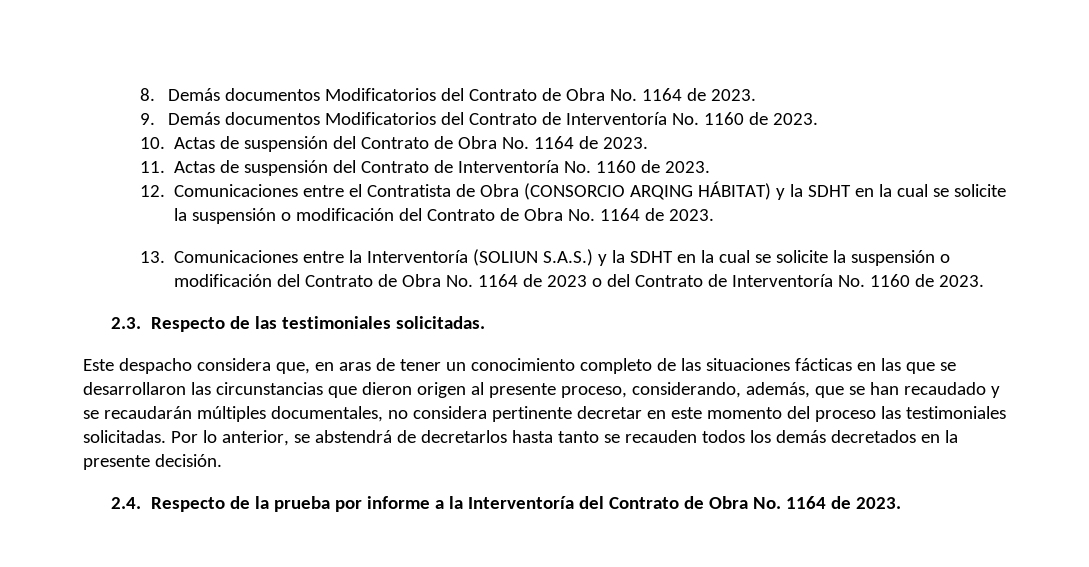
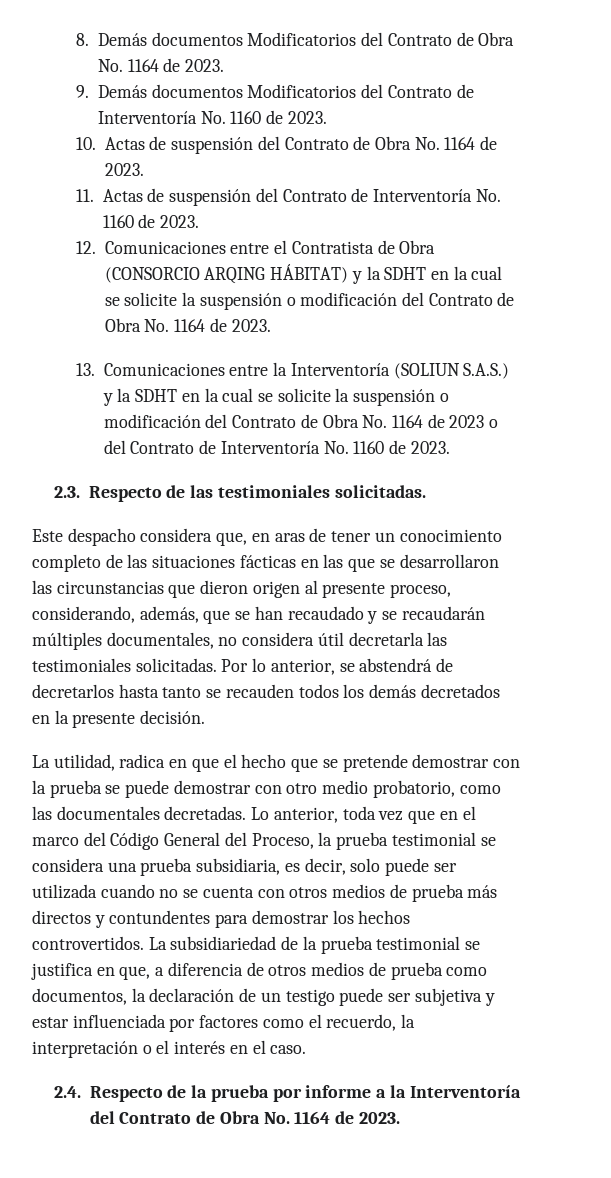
[491,406,876,422] pertinente decretar en este momento del proceso -> [317,632,424,646] útil decretarla
(222, 460) none -> [32,754,520,772] [32,780,501,798] [32,806,476,824] [32,832,496,850] [32,858,457,876] [32,884,498,902] [32,910,411,928] [32,936,481,954] [31,962,488,980] [32,988,495,1006] [32,1014,416,1032] [32,1040,307,1058] // La utilidad, radica en que el hecho que se pretende demostrar con la prueba se puede demostrar con otro medio probatorio, como las documentales decretadas. Lo anterior, toda vez que en el marco del Código General del Proceso, la prueba testimonial se considera una prueba subsidiaria, es decir, solo puede ser utilizada cuando no se cuenta con otros medios de prueba más directos y contundentes para demostrar los hechos controvertidos. La subsidiariedad de la prueba testimonial se justifica en que, a diferencia de otros medios de prueba como documentos, la declaración de un testigo puede ser subjetiva y estar influenciada por factores como el recuerdo, la interpretación o el interés en el caso.

